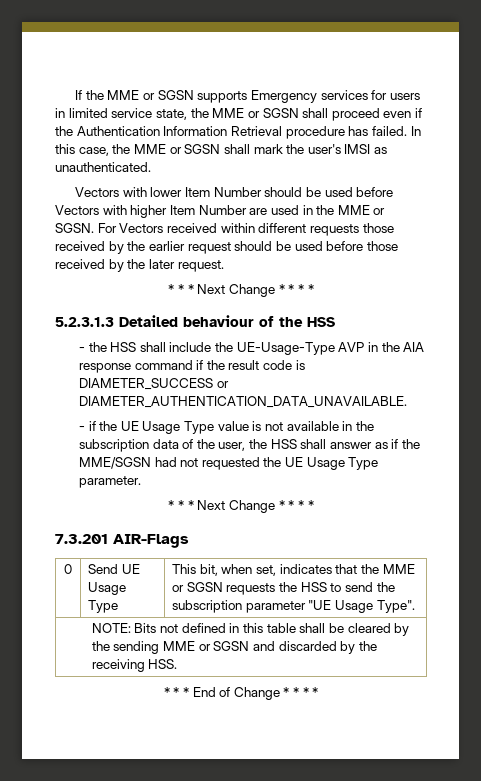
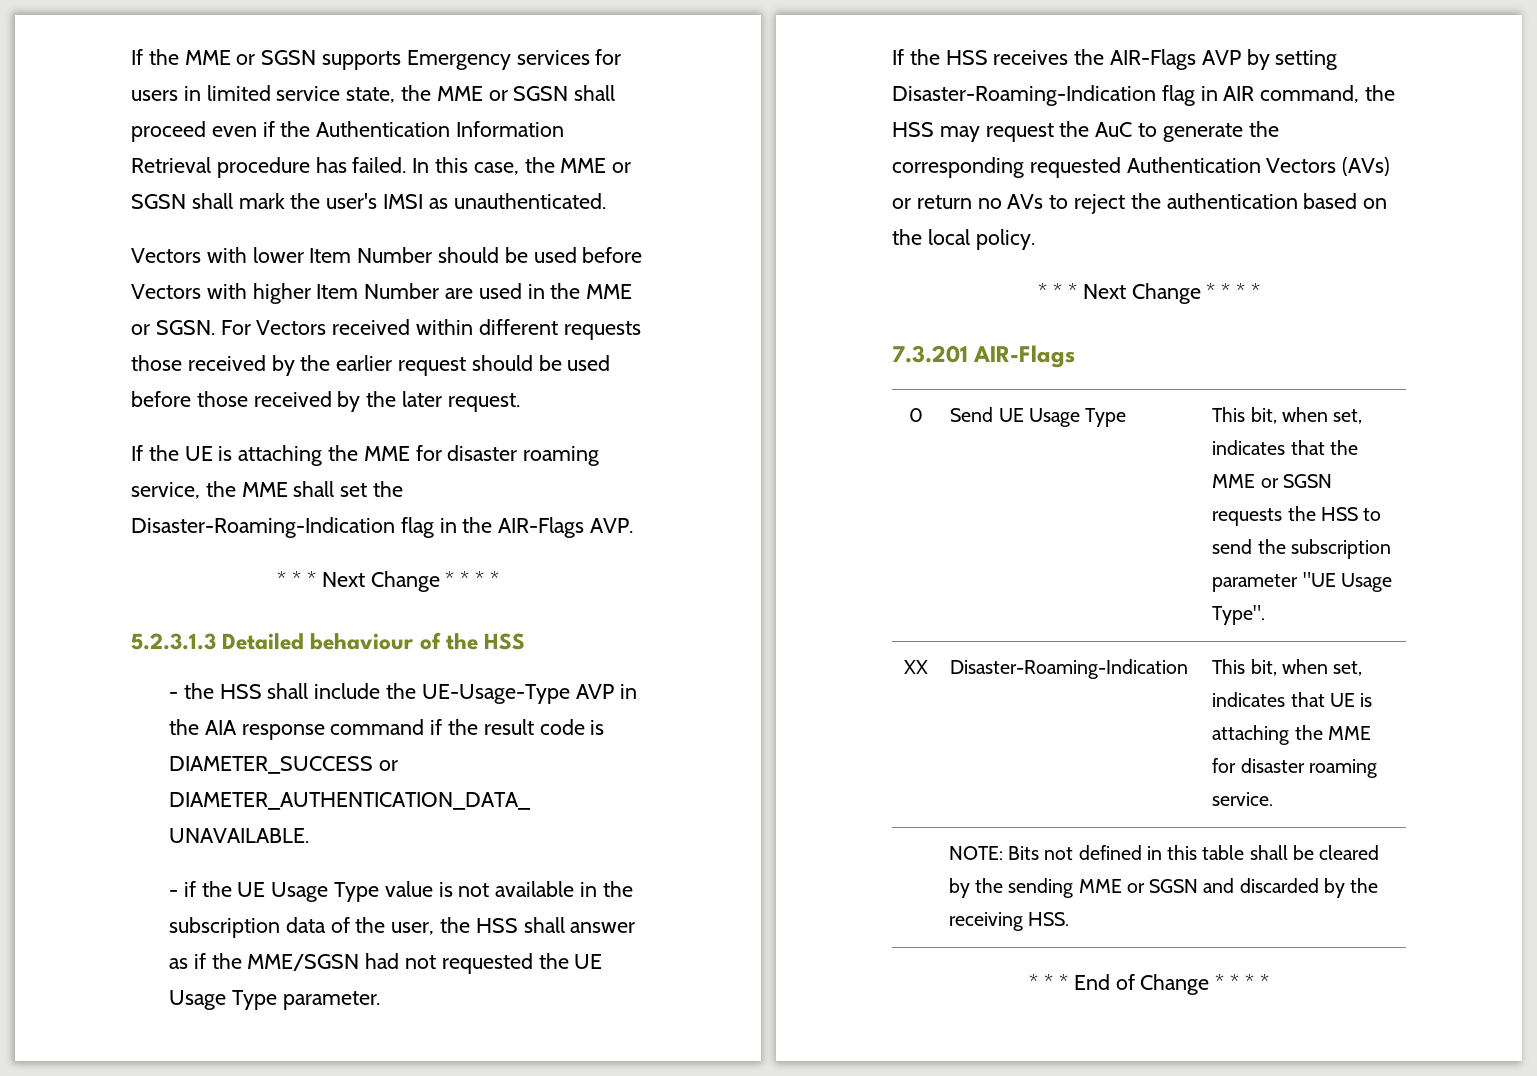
(224, 266) none -> [131,445,600,466] [131,481,404,499] [131,517,634,538] // If the UE is attaching the MME for disaster roaming service, the MME shall set the Disaster-Roaming-Indication flag in the AIR-Flags AVP.
(141, 482) none -> [892,49,1338,70] [892,85,1396,106] [892,121,1279,142] [892,157,1391,178] [892,193,1388,214] [892,229,1035,250] // If the HSS receives the AIR-Flags AVP by setting Disaster-Roaming-Indication flag in AIR command, the HSS may request the AuC to generate the corresponding requested Authentication Vectors (AVs) or return no AVs to reject the authentication based on the local policy.
(415, 606) none -> [904,660,928,674] [950,659,1189,679] [1212,659,1363,676] [1212,692,1373,707] [1212,725,1371,745] [1212,758,1377,778] [1212,792,1274,806] // XX | Disaster-Roaming-Indication | This bit, when set, indicates that UE is attaching the MME for disaster roaming service.

